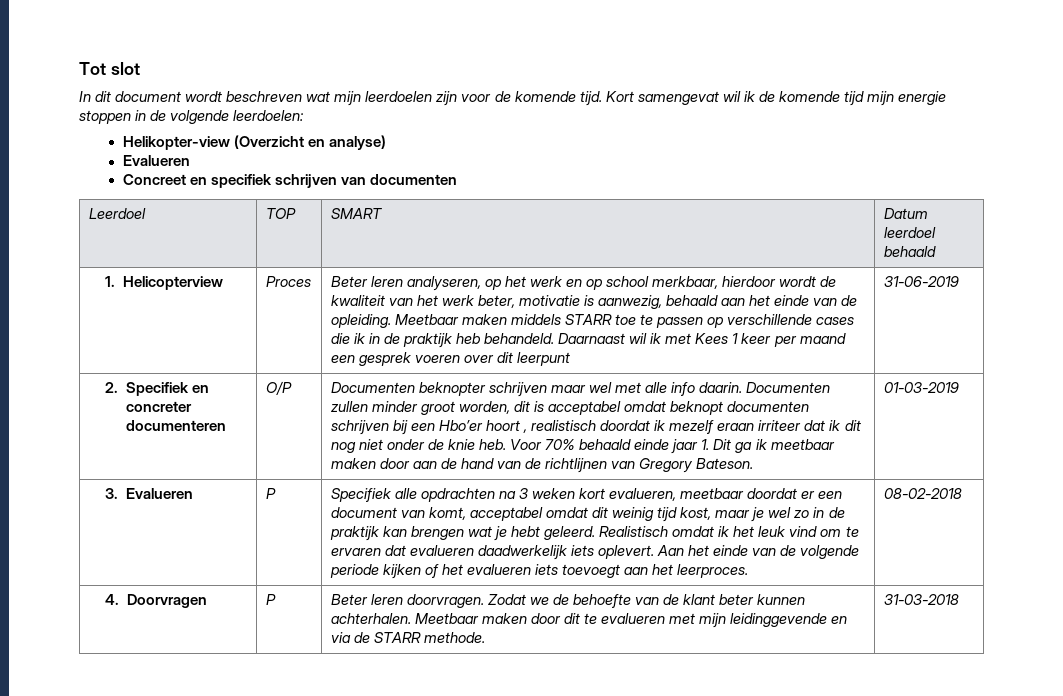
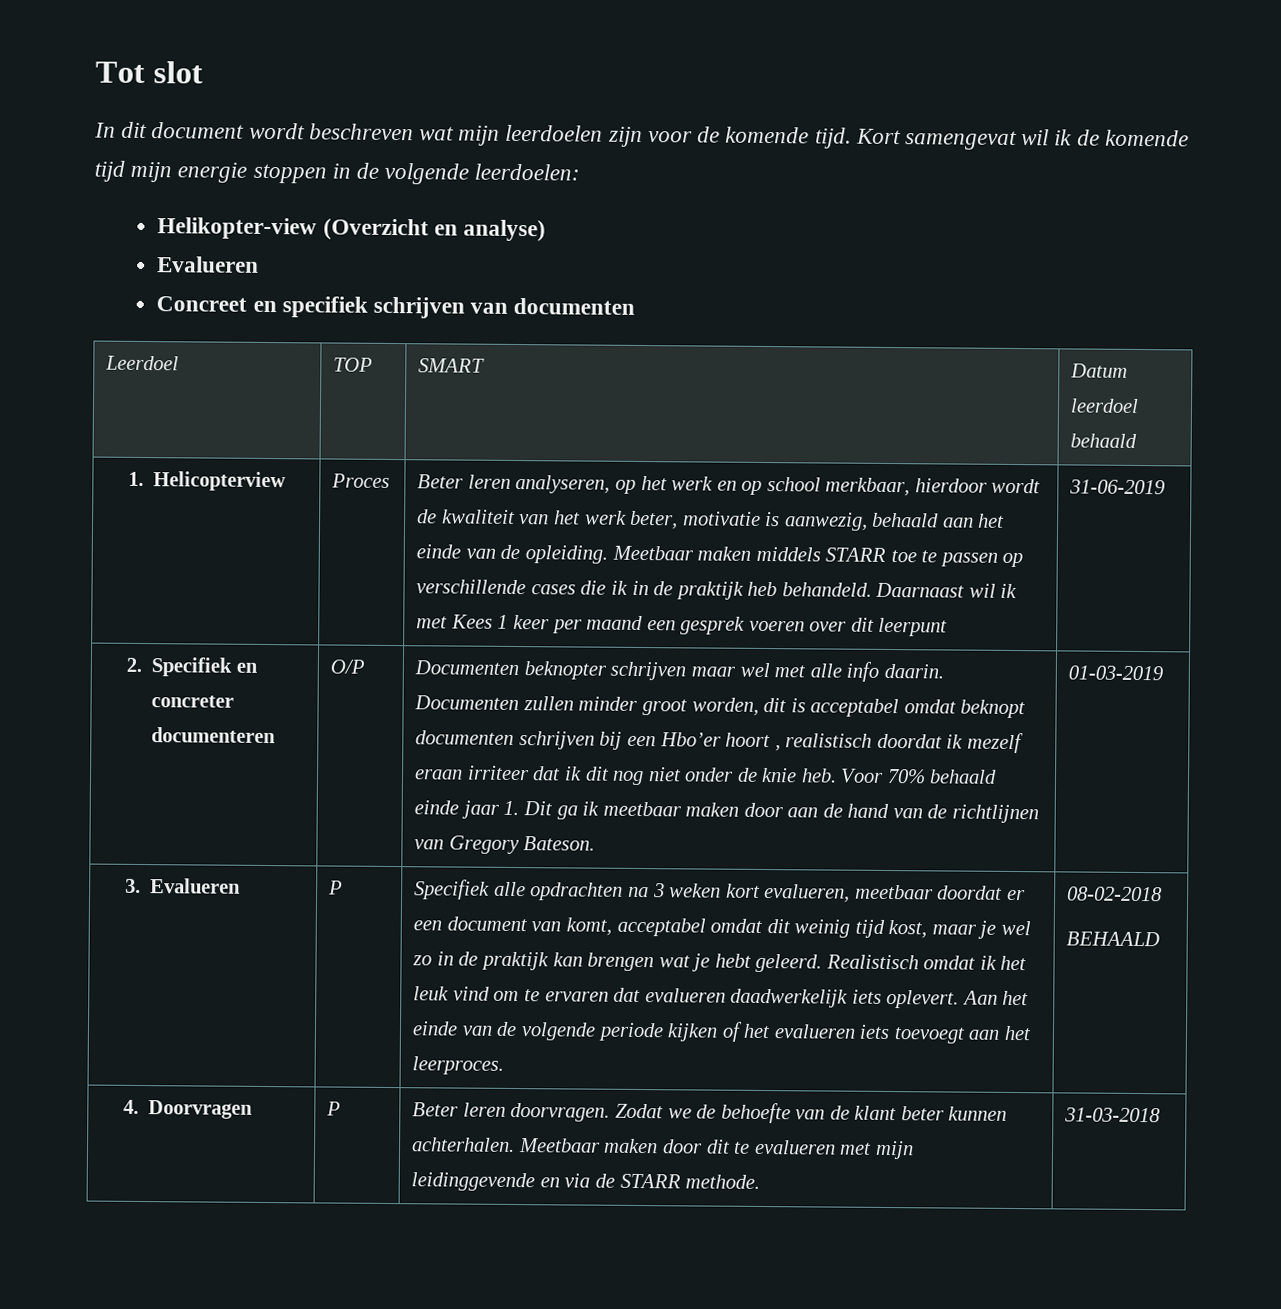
(962, 493) none -> [1066,931,1161,947] // BEHAALD

